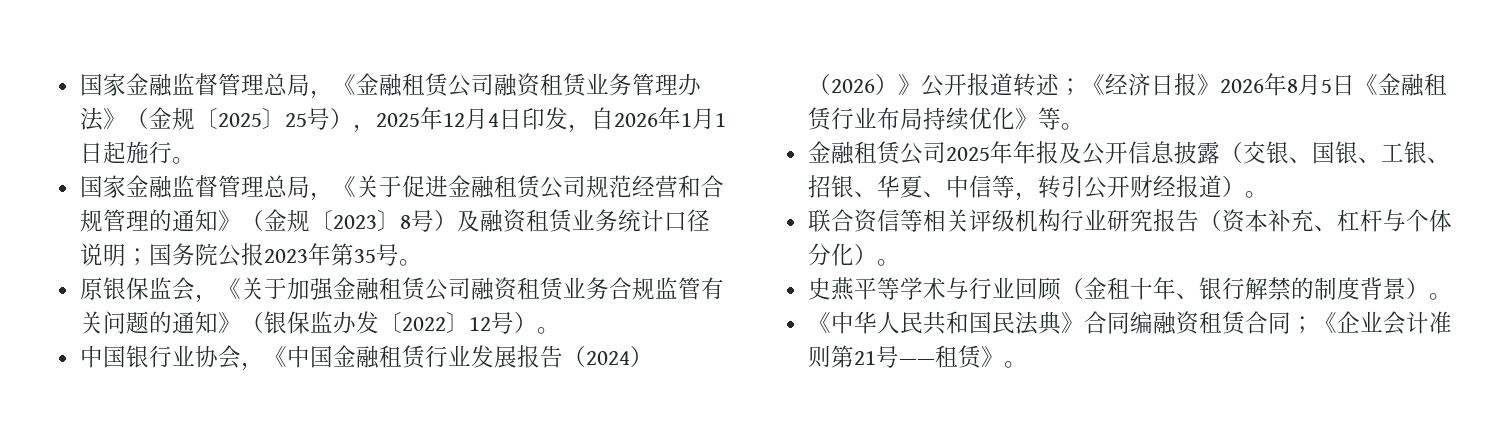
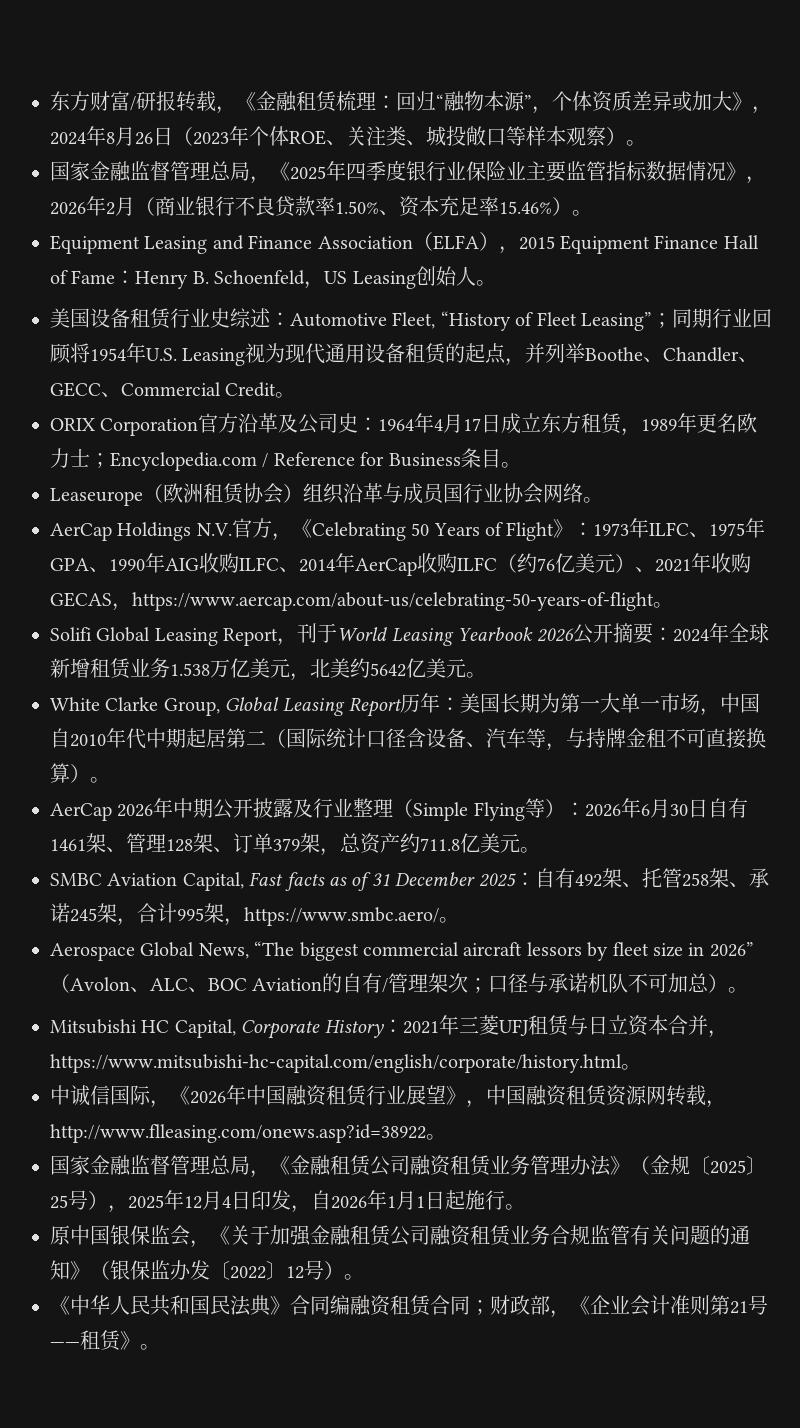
(79, 84) none -> [50,91,772,114] [50,126,646,146] [50,160,766,184] [50,196,592,217] [50,232,759,254] [50,266,496,289] [50,308,772,331] [50,343,759,366] [50,382,296,398] [50,413,758,436] [50,448,521,471] [50,483,603,506] [50,518,766,541] [50,553,751,576] [50,592,673,611] [50,623,770,646] [50,658,486,681] [50,693,760,717] [50,728,766,751] [50,763,110,783] [50,798,748,821] [50,833,540,856] [50,868,769,891] [50,903,459,926] [50,941,754,961] [50,973,749,993] [50,1015,728,1039] [50,1054,641,1073] [50,1085,726,1108] [50,1124,446,1143] 东方财富/研报转载，《金融租赁梳理：回归“融物本源”，个体资质差异或加大》，2024年8月26日（2023年个体ROE、关注类、城投敞口等样本观察）。 // 国家金融监督管理总局，《2025年四季度银行业保险业主要监管指标数据情况》，2026年2月（商业银行不良贷款率1.50%、资本充足率15.46%）。 // Equipment Leasing and Finance Association（ELFA），2015 Equipment Finance Hall of Fame：Henry B. Schoenfeld，US Leasing创始人。 // 美国设备租赁行业史综述：Automotive Fleet, “History of Fleet Leasing”；同期行业回顾将1954年U.S. Leasing视为现代通用设备租赁的起点，并列举Boothe、Chandler、GECC、Commercial Credit。 // ORIX Corporation官方沿革及公司史：1964年4月17日成立东方租赁，1989年更名欧力士；Encyclopedia.com / Reference for Business条目。 // Leaseurope（欧洲租赁协会）组织沿革与成员国行业协会网络。 // AerCap Holdings N.V.官方，《Celebrating 50 Years of Flight》：1973年ILFC、1975年GPA、1990年AIG收购ILFC、2014年AerCap收购ILFC（约76亿美元）、2021年收购GECAS，https://www.aercap.com/about-us/celebrating-50-years-of-flight。 // Solifi Global Leasing Report，刊于World Leasing Yearbook 2026公开摘要：2024年全球新增租赁业务1.538万亿美元，北美约5642亿美元。 // White Clarke Group, Global Leasing Report历年：美国长期为第一大单一市场，中国自2010年代中期起居第二（国际统计口径含设备、汽车等，与持牌金租不可直接换算）。 // AerCap 2026年中期公开披露及行业整理（Simple Flying等）：2026年6月30日自有1461架、管理128架、订单379架，总资产约711.8亿美元。 // SMBC Aviation Capital, Fast facts as of 31 December 2025：自有492架、托管258架、承诺245架，合计995架，https://www.smbc.aero/。 // Aerospace Global News, “The biggest commercial aircraft lessors by fleet size in 2026”（Avolon、ALC、BOC Aviation的自有/管理架次；口径与承诺机队不可加总）。 // Mitsubishi HC Capital, Corporate History：2021年三菱UFJ租赁与日立资本合并，https://www.mitsubishi-hc-capital.com/english/corporate/history.html。 // 中诚信国际，《2026年中国融资租赁行业展望》，中国融资租赁资源网转载，http://www.flleasing.com/onews.asp?id=38922。 //
[79,175,724,201] [79,209,710,233] [79,243,422,267] [79,277,103,300] 国家金融监督管理总局，《关于促进金融租赁公司规范经营和合规管理的通知》（金规〔2023〕8号）及融资租赁业务统计口径说明；国务院公报2023年第35号。 // 原 -> [50,1225,110,1245] 原中国
[79,345,653,371] [807,73,1447,97] [807,107,1084,131] [807,141,1450,165] [807,175,1268,201] [807,209,1452,233] [807,243,900,266] [807,277,1452,301] // 中国银行业协会，《中国金融租赁行业发展报告（2024）（2026）》公开报道转述；《经济日报》2026年8月5日《金融租赁行业布局持续优化》等。 // 金融租赁公司2025年年报及公开信息披露（交银、国银、工银、招银、华夏、中信等，转引公开财经报道）。 // 联合资信等相关评级机构行业研究报告（资本补充、杠杆与个体分化）。 // 史燕平等学术与行业回顾（金租十年、银行解禁的制度背景）。 -> (364, 1277) none
(1314, 324) none -> [490,1295,570,1318] 财政部，

